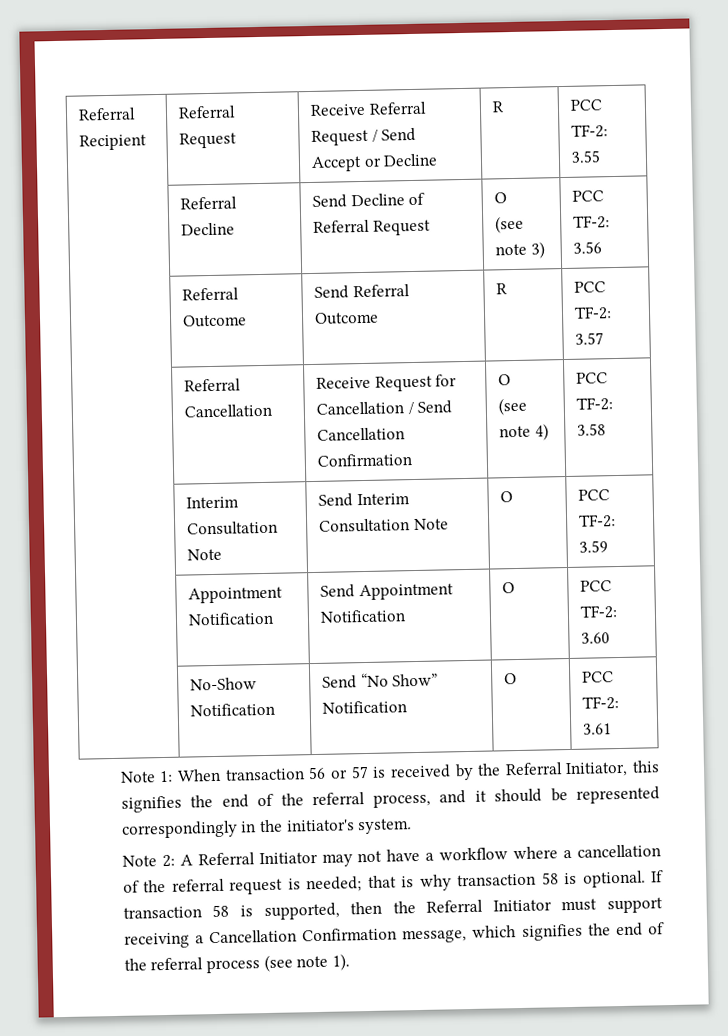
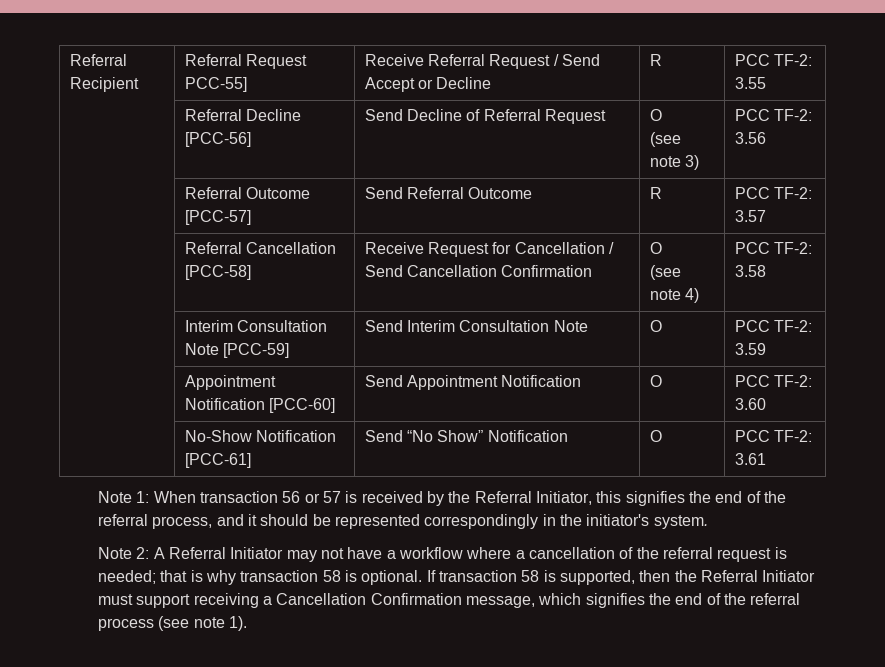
(238, 140) none -> [184,77,247,92] PCC-55]
(236, 229) none -> [184,132,251,147] [PCC-56]
(248, 321) none -> [184,210,251,225] [PCC-57]
(273, 410) none -> [184,265,251,280] [PCC-58]
(223, 554) none -> [223,343,290,358] [PCC-59]
(275, 618) none -> [269,398,336,413] [PCC-60]
(276, 709) none -> [184,453,251,468] [PCC-61]

